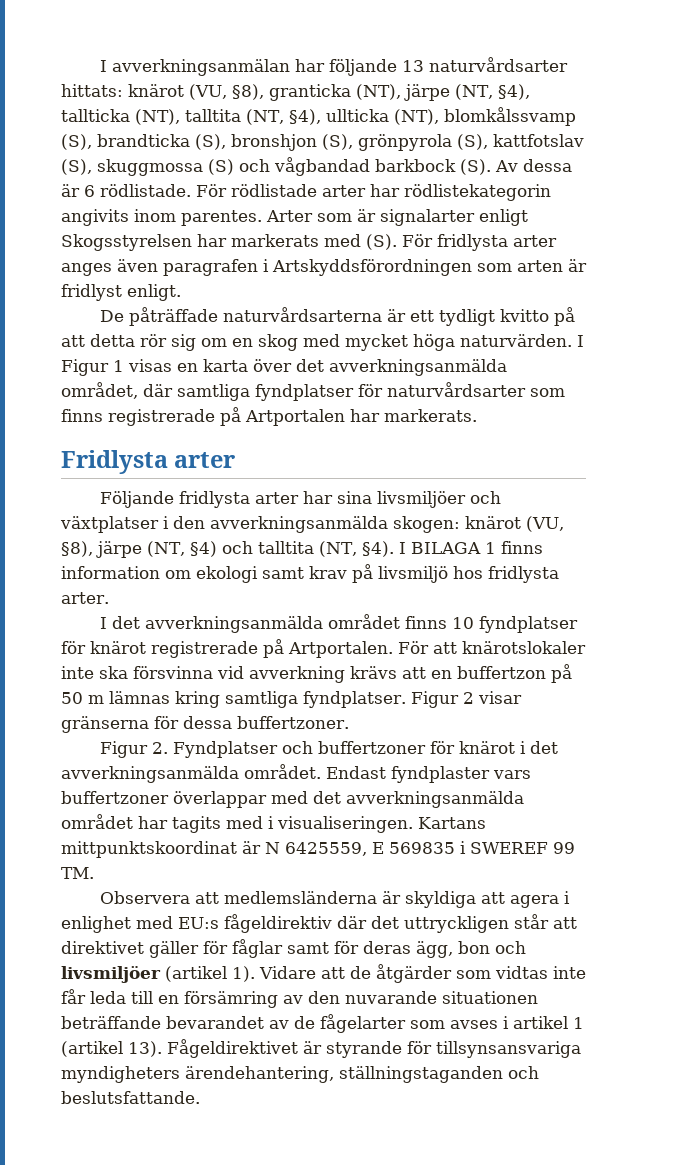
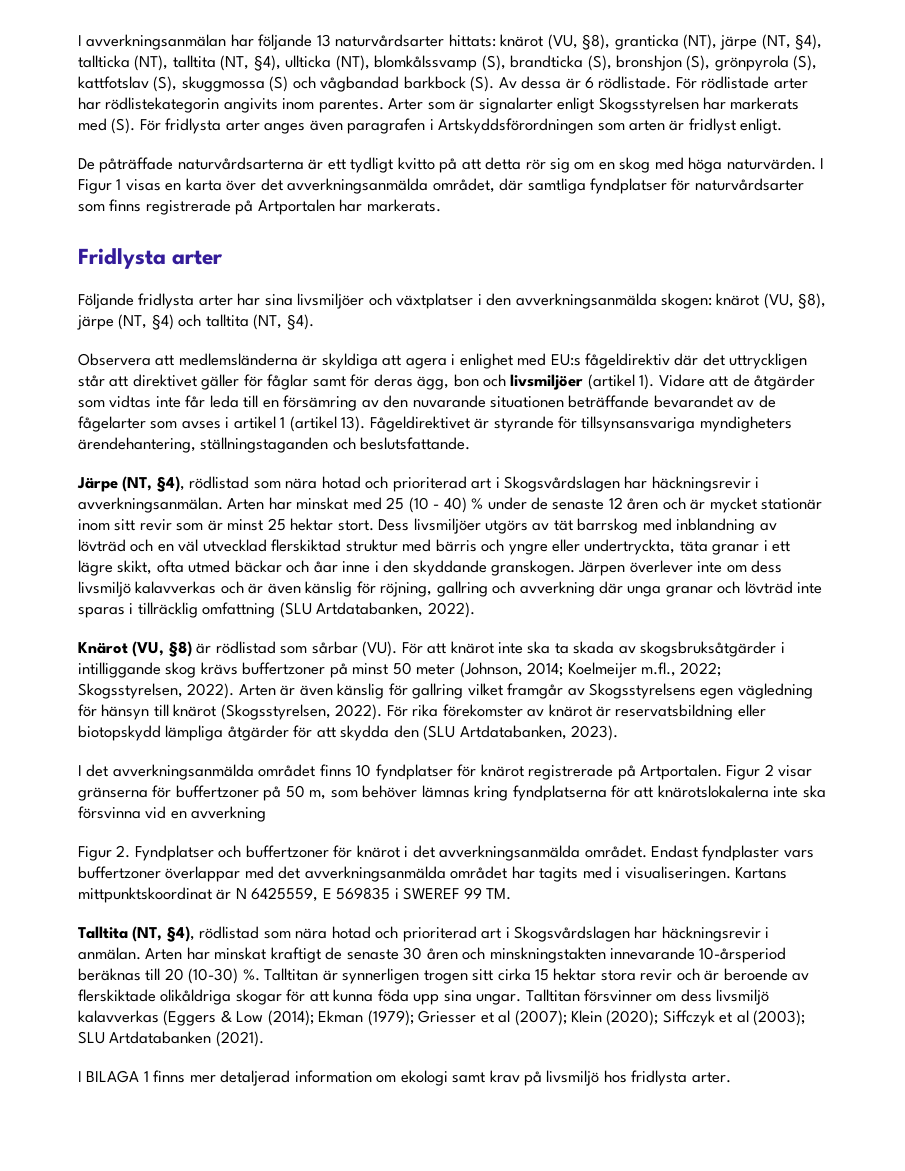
[345,334,408,351] mycket -> (684, 163) none
[398,541,543,554] [61,564,559,583] [61,592,109,604] [99,614,578,633] [61,639,586,658] [61,664,572,683] [61,691,522,708] [61,716,349,733] [99,741,558,758] [61,764,531,783] [61,791,524,808] [61,814,486,833] [61,841,575,858] [61,867,94,879] I BILAGA 1 finns information om ekologi samt krav på livsmiljö hos fridlysta arter. // I det avverkningsanmälda området finns 10 fyndplatser för knärot registrerade på Artportalen. För att knärotslokaler inte ska försvinna vid avverkning krävs att en buffertzon på 50 m lämnas kring samtliga fyndplatser. Figur 2 visar gränserna för dessa buffertzoner. // Figur 2. Fyndplatser och buffertzoner för knärot i det avverkningsanmälda området. Endast fyndplaster vars buffertzoner överlappar med det avverkningsanmälda området har tagits med i visualiseringen. Kartans mittpunktskoordinat är N 6425559, E 569835 i SWEREF 99 TM. -> (314, 322) none
(200, 1097) none -> [77,476,760,492] [78,497,823,513] [78,518,777,534] [78,539,791,555] [78,560,783,576] [78,581,823,597] [78,602,475,618] [78,641,785,657] [78,662,722,678] [78,683,813,699] [78,704,766,720] [78,725,619,741] [78,764,813,780] [78,785,826,801] [78,806,267,822] [78,845,814,861] [78,866,788,882] [78,887,512,903] [78,926,770,942] [78,947,787,963] [78,968,810,984] [78,989,770,1005] [78,1010,806,1026] [78,1031,264,1047] [78,1070,731,1086] // Järpe (NT, §4), rödlistad som nära hotad och prioriterad art i Skogsvårdslagen har häckningsrevir i avverkningsanmälan. Arten har minskat med 25 (10 - 40) % under de senaste 12 åren och är mycket stationär inom sitt revir som är minst 25 hektar stort. Dess livsmiljöer utgörs av tät barrskog med inblandning av lövträd och en väl utvecklad flerskiktad struktur med bärris och yngre eller undertryckta, täta granar i ett lägre skikt, ofta utmed bäckar och åar inne i den skyddande granskogen. Järpen överlever inte om dess livsmiljö kalavverkas och är även känslig för röjning, gallring och avverkning där unga granar och lövträd inte sparas i tillräcklig omfattning (SLU Artdatabanken, 2022). // Knärot (VU, §8) är rödlistad som sårbar (VU). För att knärot inte ska ta skada av skogsbruksåtgärder i intilliggande skog krävs buffertzoner på minst 50 meter (Johnson, 2014; Koelmeijer m.fl., 2022; Skogsstyrelsen, 2022). Arten är även känslig för gallring vilket framgår av Skogsstyrelsens egen vägledning för hänsyn till knärot (Skogsstyrelsen, 2022). För rika förekomster av knärot är reservatsbildning eller biotopskydd lämpliga åtgärder för att skydda den (SLU Artdatabanken, 2023). // I det avverkningsanmälda området finns 10 fyndplatser för knärot registrerade på Artportalen. Figur 2 visar gränserna för buffertzoner på 50 m, som behöver lämnas kring fyndplatserna för att knärotslokalerna inte ska försvinna vid en avverkning // Figur 2. Fyndplatser och buffertzoner för knärot i det avverkningsanmälda området. Endast fyndplaster vars buffertzoner överlappar med det avverkningsanmälda området har tagits med i visualiseringen. Kartans mittpunktskoordinat är N 6425559, E 569835 i SWEREF 99 TM. // Talltita (NT, §4), rödlistad som nära hotad och prioriterad art i Skogsvårdslagen har häckningsrevir i anmälan. Arten har minskat kraftigt de senaste 30 åren och minskningstakten innevarande 10-årsperiod beräknas till 20 (10-30) %. Talltitan är synnerligen trogen sitt cirka 15 hektar stora revir och är beroende av flerskiktade olikåldriga skogar för att kunna föda upp sina ungar. Talltitan försvinner om dess livsmiljö kalavverkas (Eggers & Low (2014); Ekman (1979); Griesser et al (2007); Klein (2020); Siffczyk et al (2003); SLU Artdatabanken (2021). // I BILAGA 1 finns mer detaljerad information om ekologi samt krav på livsmiljö hos fridlysta arter.

